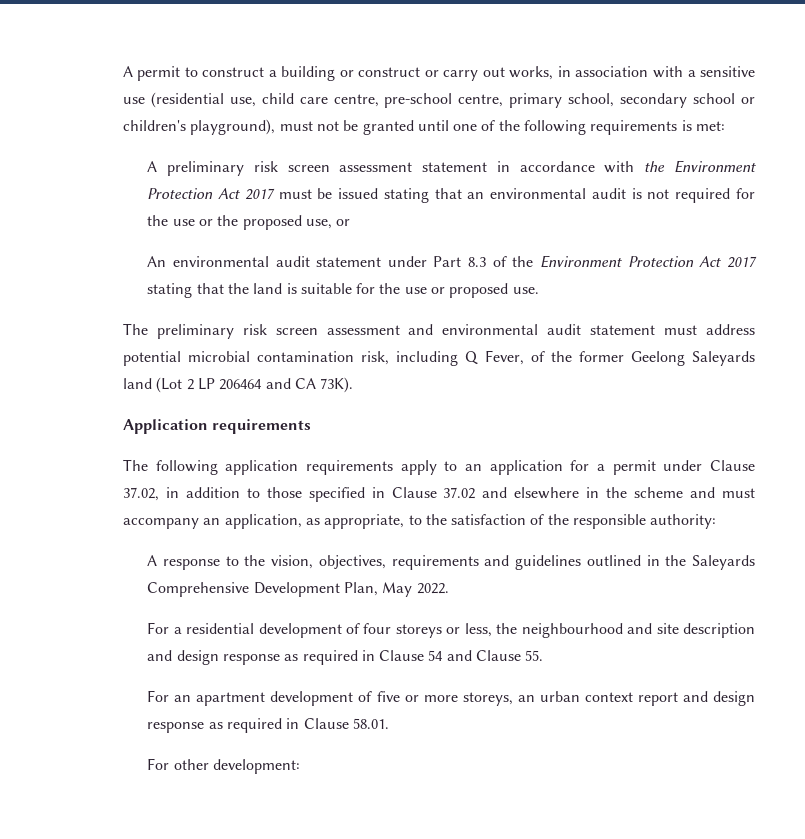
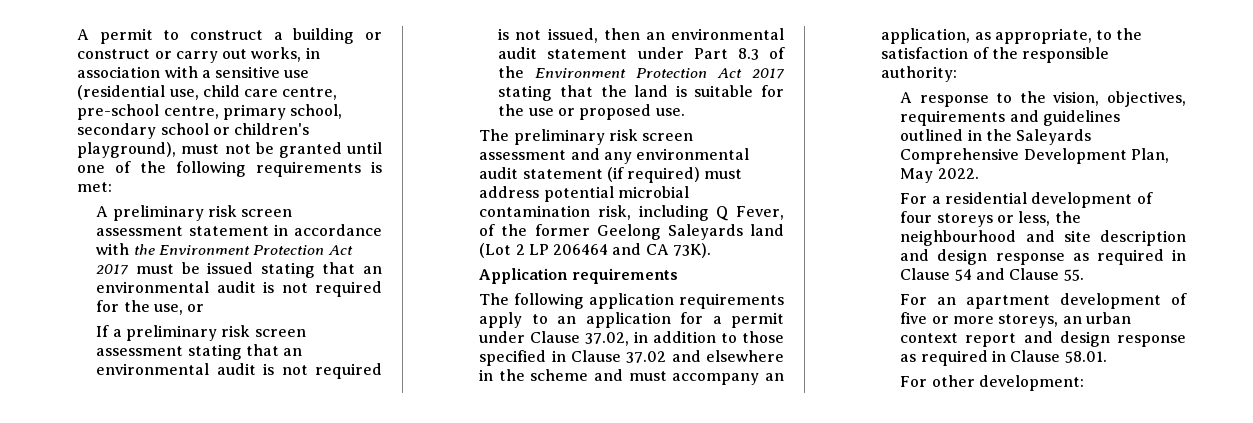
[172,215,351,230] [147,256,167,267] use or the proposed use, or // An -> [153,304,205,315] [96,325,306,341] [96,344,303,360] [96,363,382,379] [498,28,665,43] use, or // If a preliminary risk screen assessment stating that an environmental audit is not required is not issued, then an
[442,324,656,335] environmental audit statement -> [603,148,750,164] [479,167,701,183] any environmental audit statement (if required)

